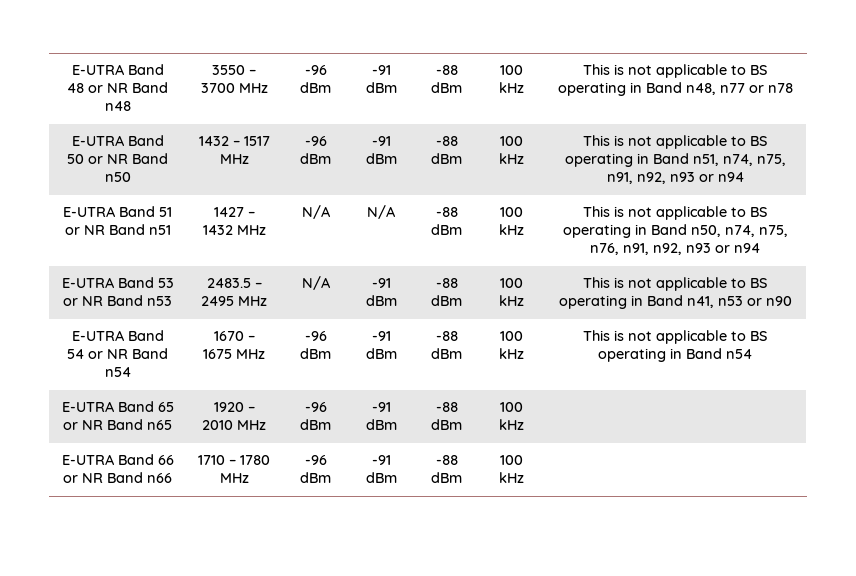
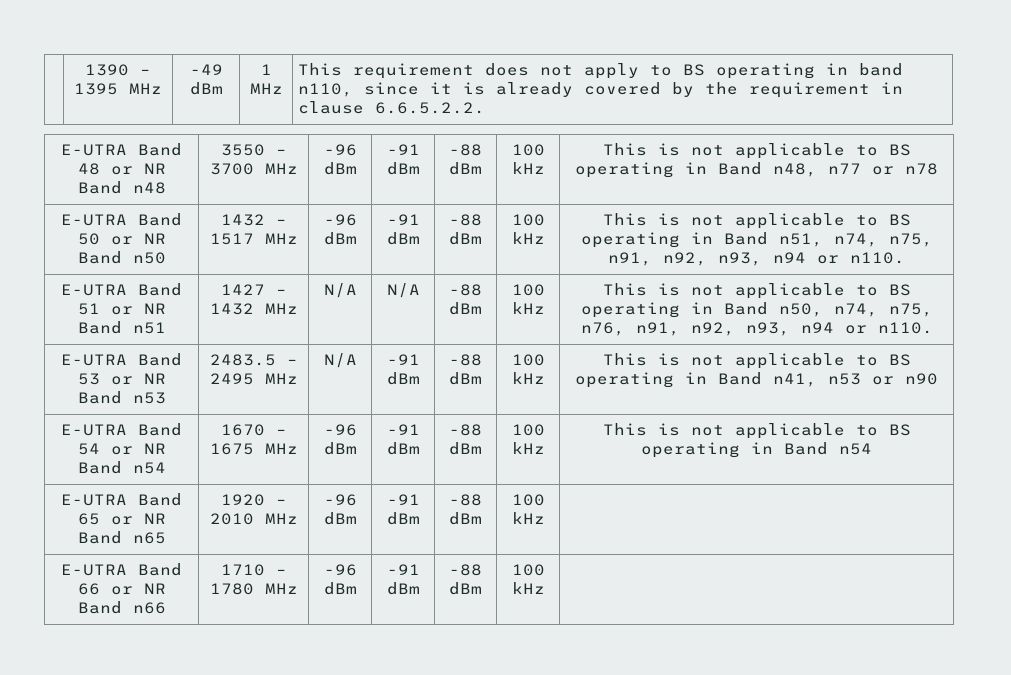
(71, 69) none -> [85,64,151,76] [74,83,162,95] [189,64,223,75] [189,82,223,95] [260,64,272,75] [249,83,283,94] [298,63,904,79] [298,82,904,98] [298,101,486,114] | 1390 – 1395 MHz | -49 dBm | 1 MHz | This requirement does not apply to BS operating in band n110, since it is already covered by the requirement in clause 6.6.5.2.2. //
[669,172,744,182] n93 or n94 -> [718,252,905,266] n93, n94 or n110.
[686,243,760,253] n93 or n94 -> [745,322,933,336] n93, n94 or n110.

